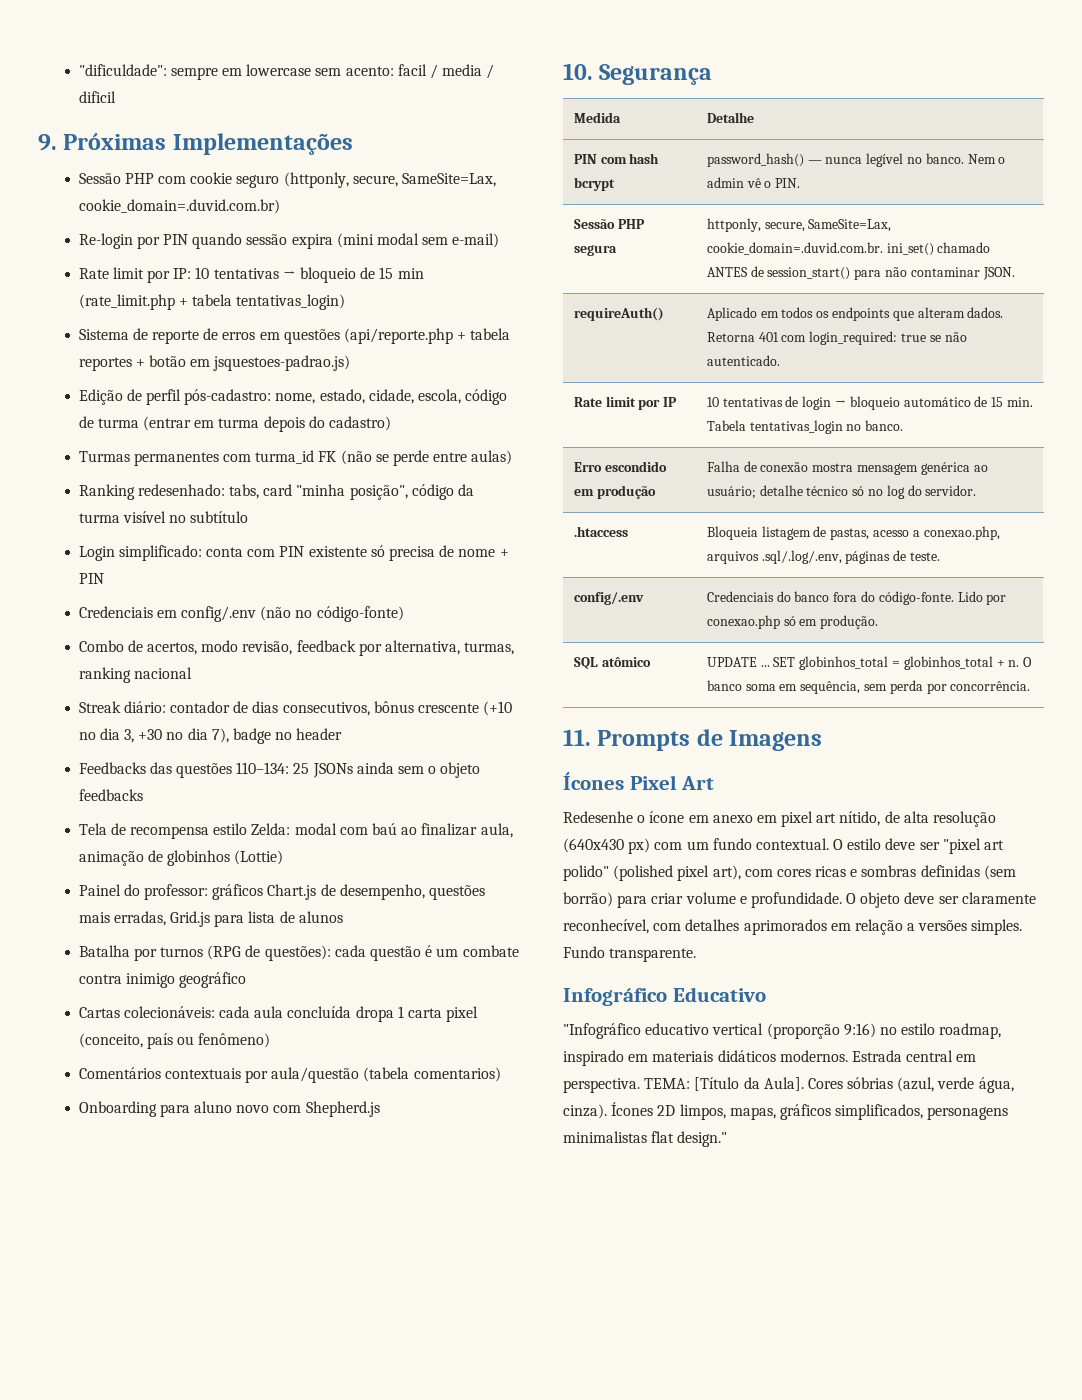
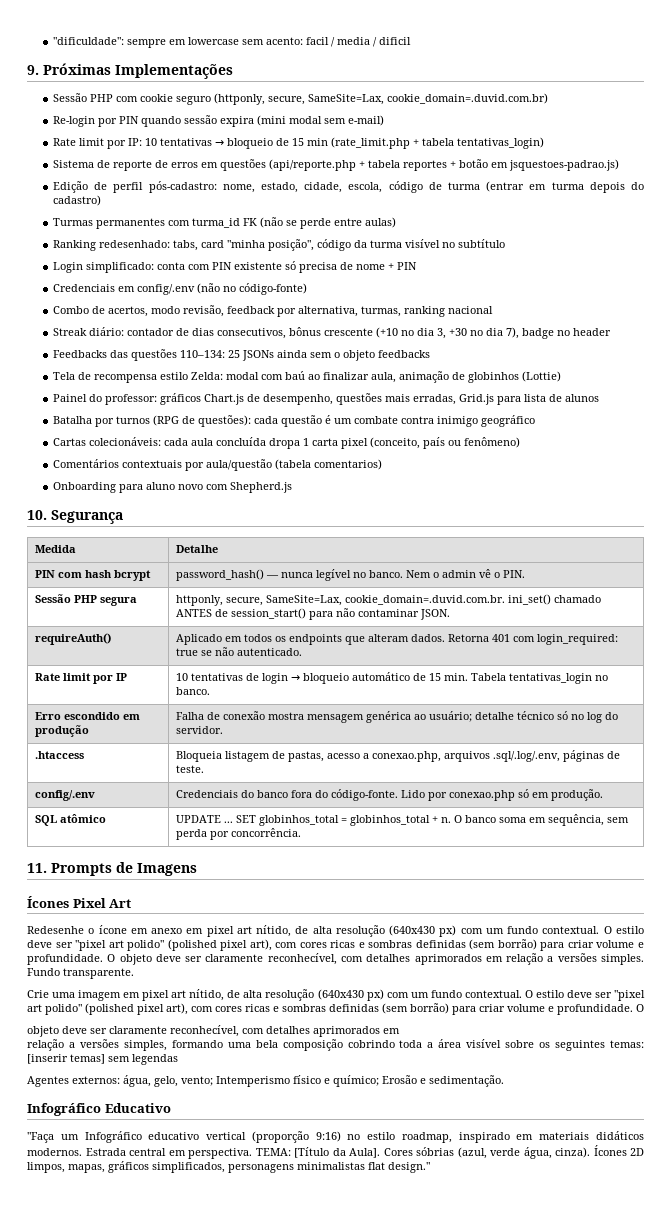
(697, 955) none -> [27,989,645,1001] [27,1003,644,1015] [27,1025,400,1037] [27,1039,644,1051] [27,1054,178,1065] [27,1075,504,1087] // Crie uma imagem em pixel art nítido, de alta resolução (640x430 px) com um fundo contextual. O estilo deve ser "pixel art polido" (polished pixel art), com cores ricas e sombras definidas (sem borrão) para criar volume e profundidade. O // objeto deve ser claramente reconhecível, com detalhes aprimorados em // relação a versões simples, formando uma bela composição cobrindo toda a área visível sobre os seguintes temas: [inserir temas] sem legendas // Agentes externos: água, gelo, vento; Intemperismo físico e químico; Erosão e sedimentação.
[563,1023,641,1039] "Infográfico -> [27,1131,142,1143] "Faça um Infográfico

